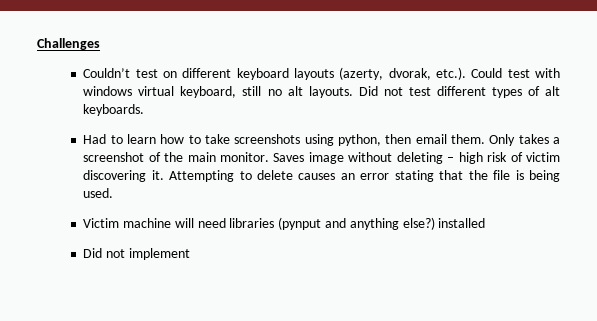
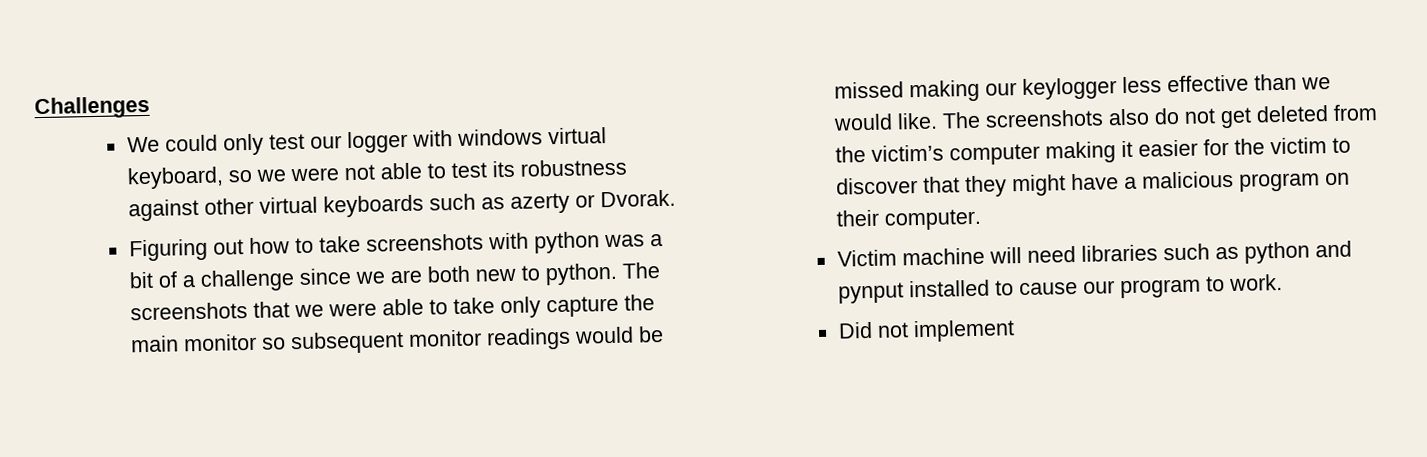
[83,67,560,80] [83,86,561,98] [83,104,145,116] [83,134,561,146] [83,152,560,164] [83,170,560,182] [83,188,114,198] Couldn’t test on different keyboard layouts (azerty, dvorak, etc.). Could test with windows virtual keyboard, still no alt layouts. Did not test different types of alt keyboards. // Had to learn how to take screenshots using python, then email them. Only takes a screenshot of the main monitor. Saves image without deleting – high risk of victim discovering it. Attempting to delete causes an error stating that the file is being used. -> [126,127,607,156] [126,158,627,190] [127,189,676,222] [128,231,663,262] [128,262,660,292] [129,294,655,321] [129,325,664,355] [833,73,1331,103] [832,104,1378,131] [834,137,1351,166] [835,170,1350,198] [835,208,982,231] We could only test our logger with windows virtual keyboard, so we were not able to test its robustness against other virtual keyboards such as azerty or Dvorak. // Figuring out how to take screenshots with python was a bit of a challenge since we are both new to python. The screenshots that we were able to take only capture the main monitor so subsequent monitor readings would be missed making our keylogger less effective than we would like. The screenshots also do not get deleted from the victim’s computer making it easier for the victim to discover that they might have a malicious program on their computer.
[278,217,486,230] (pynput and anything else?) installed -> [1162,240,1352,264] [837,273,1283,304] such as python and pynput installed to cause our program to work.

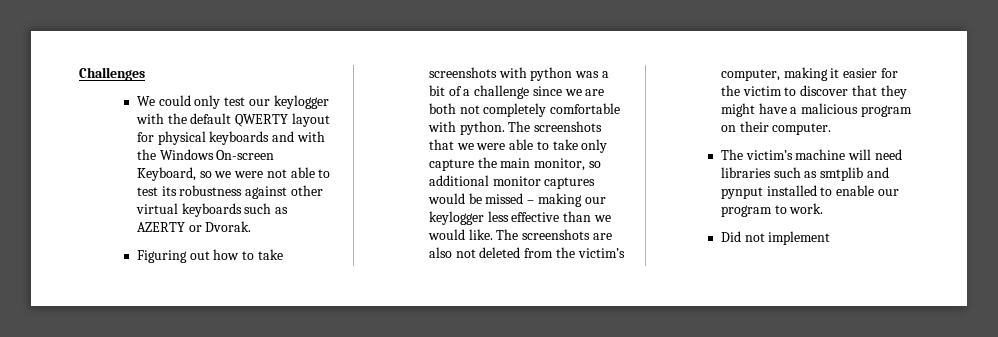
[346,127,607,154] [126,166,224,190] logger with windows virtual keyboard, -> [273,95,329,109] [135,113,330,127] [136,131,325,145] [136,149,275,160] [136,167,196,181] keylogger with the default QWERTY layout for physical keyboards and with the Windows On-screen Keyboard,
[509,192,570,214] azerty -> [136,222,185,232] AZERTY
[474,265,540,282] new to -> [459,103,621,117] [427,121,456,132] not completely comfortable with
[182,327,571,355] monitor so subsequent monitor readings -> [534,158,601,171] [428,175,596,189] monitor, so additional monitor captures
(904, 90) none -> [527,200,535,204] –
[1107,107,1252,129] also do not get -> [592,233,612,240] [428,247,476,258] are also not
[948,143,1040,166] computer -> [720,69,780,81] computer,
[836,249,897,267] Victim -> [720,149,793,160] The victim’s
[1243,241,1310,264] python -> [820,167,864,181] smtplib
[1018,281,1078,296] cause -> [836,185,875,196] enable

